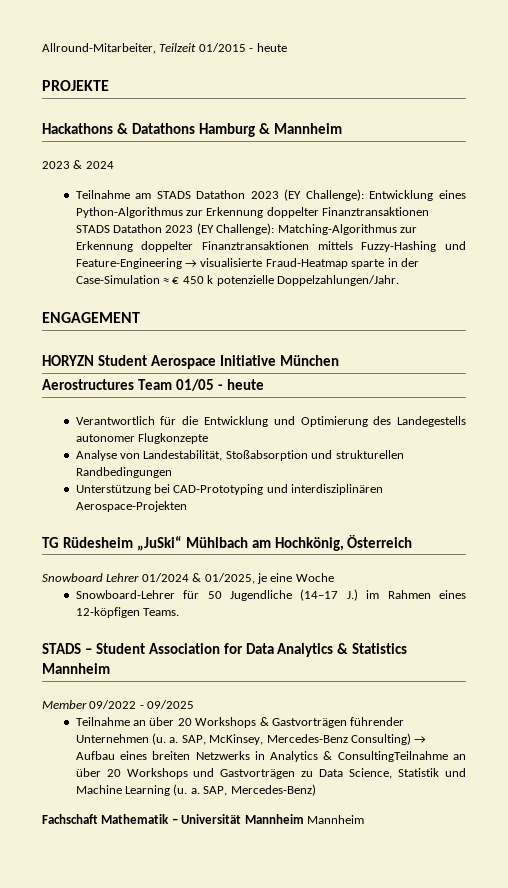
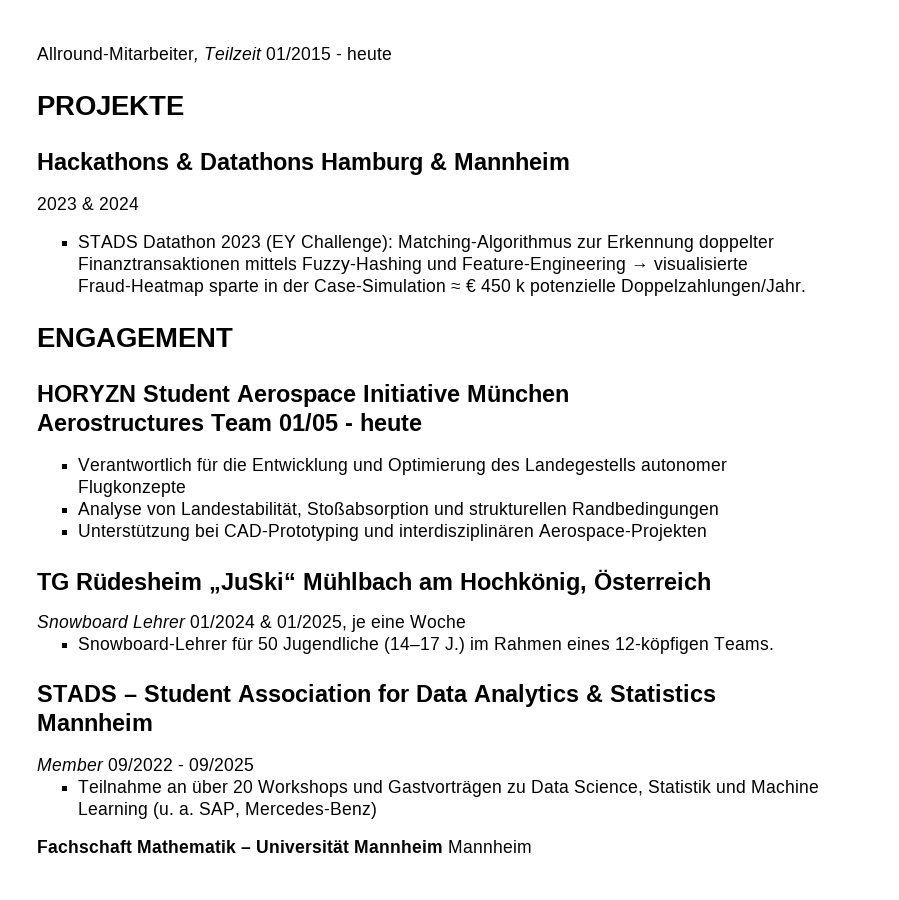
[75,189,466,201] [75,207,430,218] Teilnahme am STADS Datathon 2023 (EY Challenge): Entwicklung eines Python-Algorithmus zur Erkennung doppelter Finanztransaktionen -> (139, 203) none
[259,717,405,728] [75,733,427,745] [75,751,466,762] [75,768,188,779] & Gastvorträgen führender Unternehmen (u. a. SAP, McKinsey, Mercedes-Benz Consulting) → Aufbau eines breiten Netzwerks in Analytics & ConsultingTeilnahme an über 20 Workshops -> (348, 788) none

